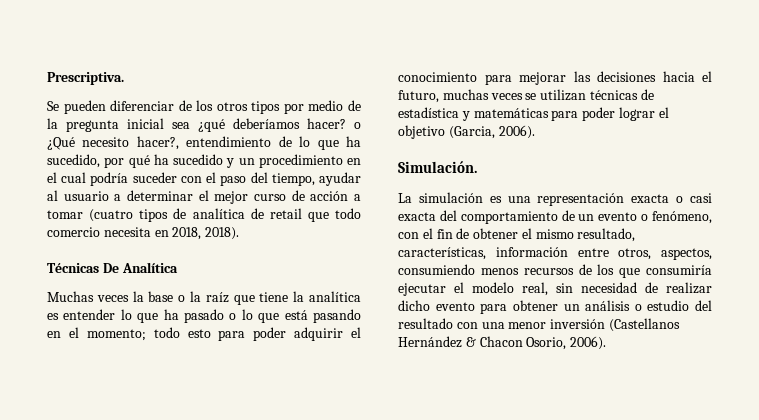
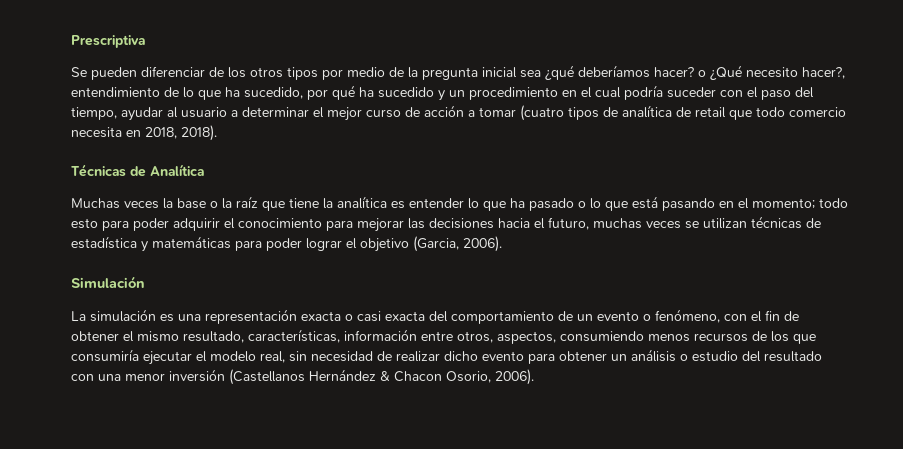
[47,72,124,85] Prescriptiva. -> [71,35,145,48] Prescriptiva
[102,263,119,273] De -> [130,166,146,177] de
[398,161,477,173] Simulación. -> [71,276,145,288] Simulación

